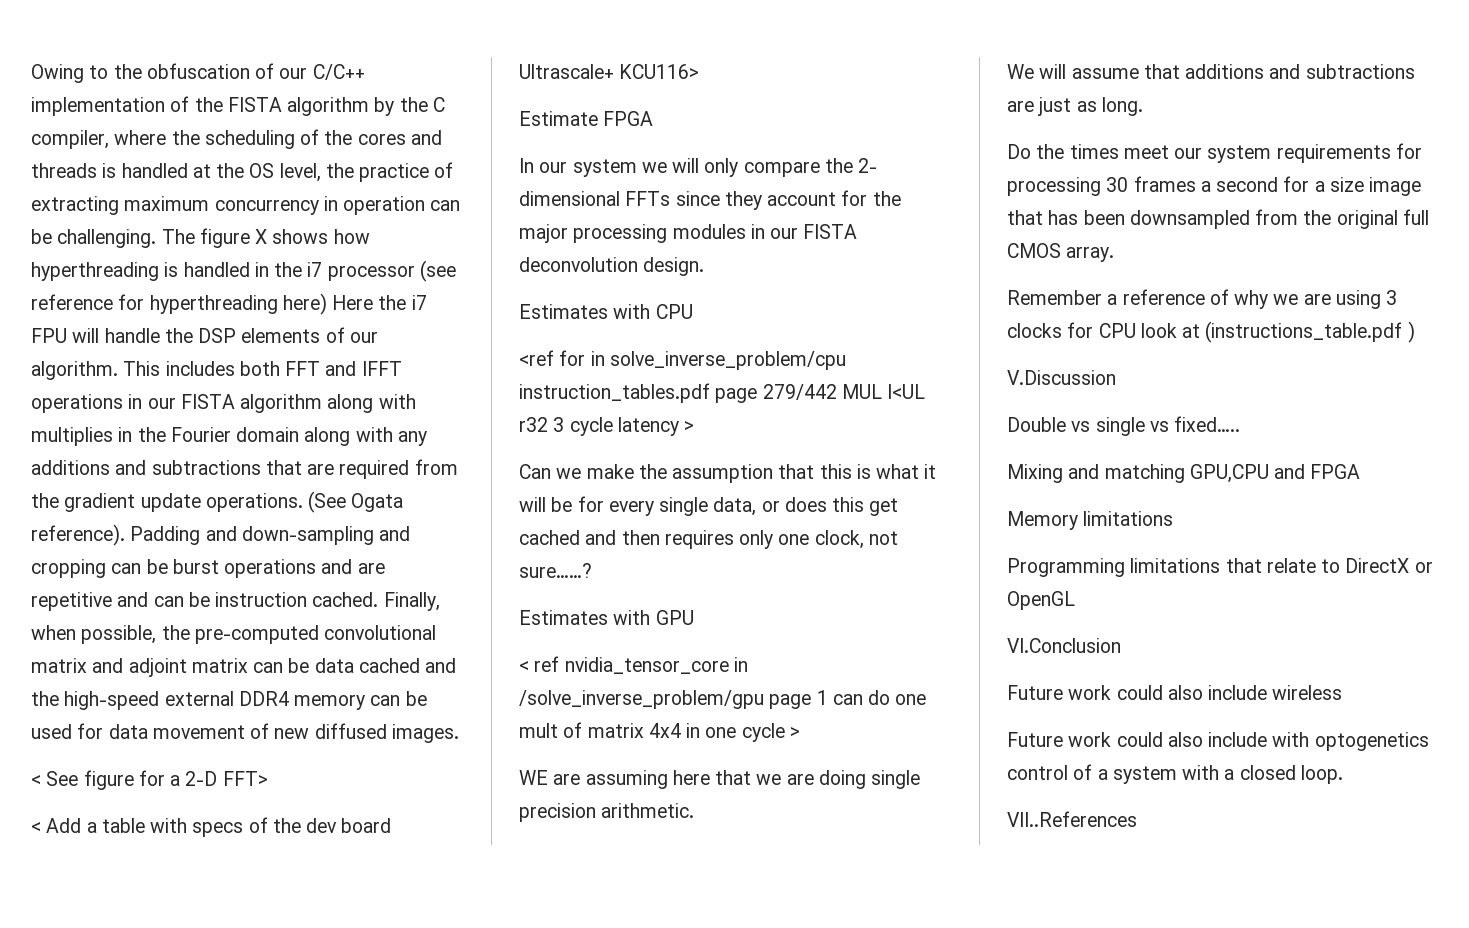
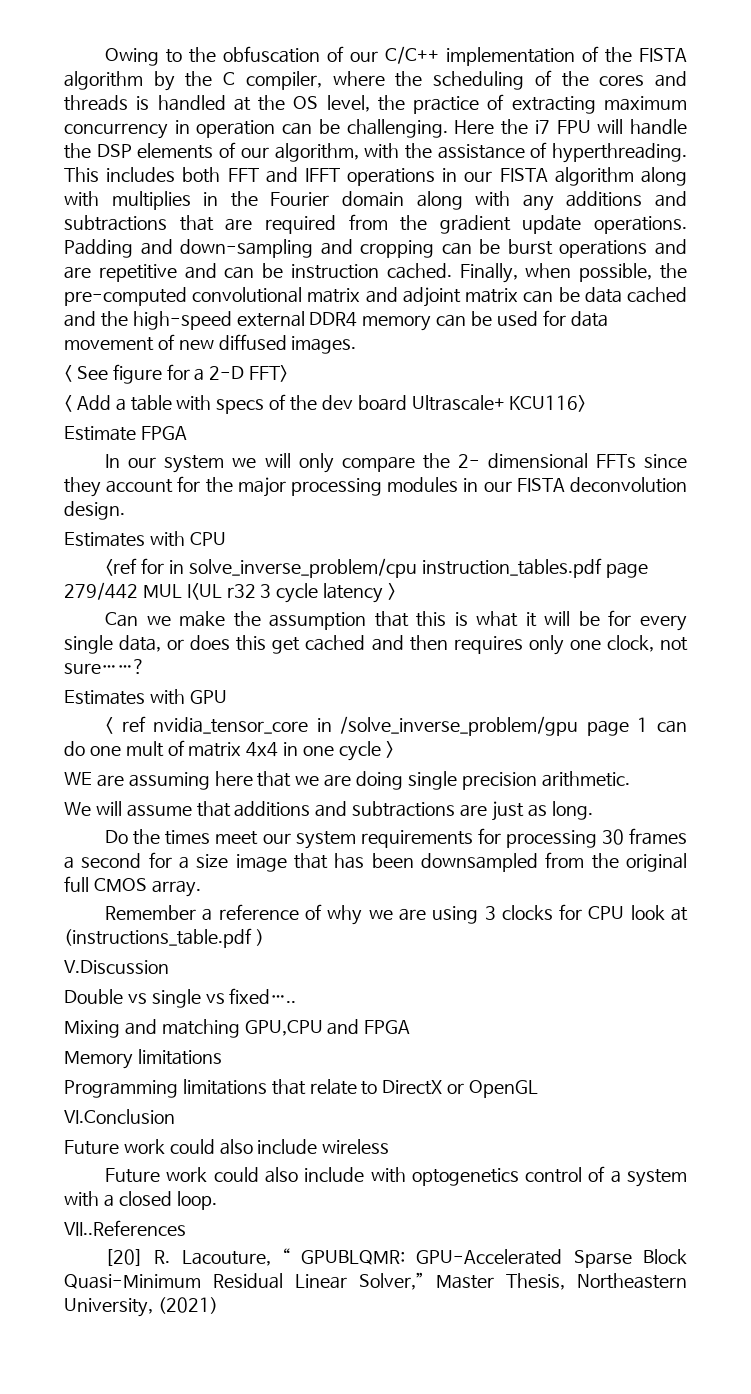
[161,228,370,248] [31,260,456,282] [31,293,327,315] The figure X shows how hyperthreading is handled in the i7 processor (see reference for hyperthreading here) -> (448, 128) none
[31,361,118,380] algorithm. -> [274,142,687,163] algorithm, with the assistance of hyperthreading.
[308,491,404,513] [31,524,125,546] (See Ogata reference). -> (687, 225) none
(1137, 819) none -> [105,1248,688,1268] [64,1272,688,1290] [64,1297,218,1317] // [20] R. Lacouture, “ GPUBLQMR: GPU-Accelerated Sparse Block Quasi-Minimum Residual Linear Solver,” Master Thesis, Northeastern University, (2021)

